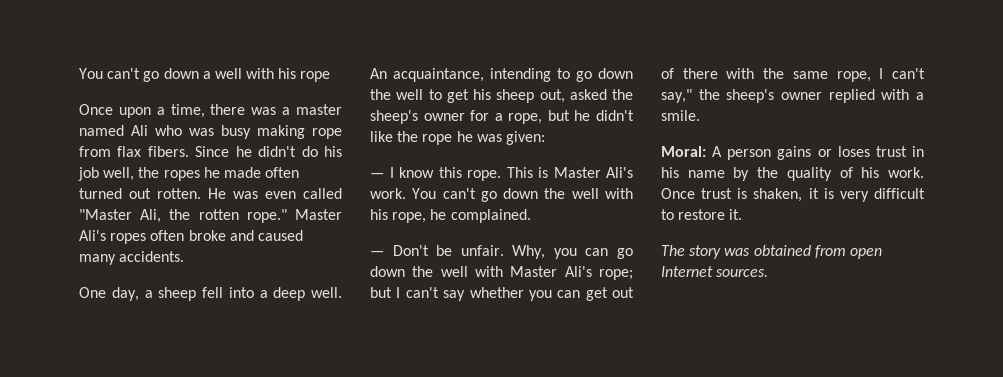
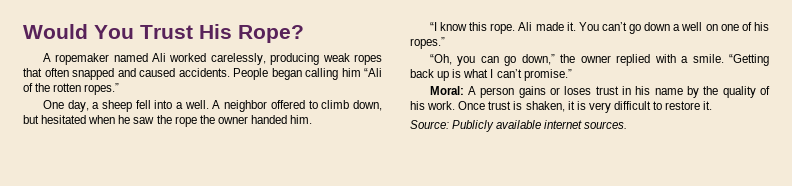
[79,68,331,82] [79,104,342,118] [79,125,342,139] [79,146,342,157] [78,167,300,181] [79,188,342,199] [79,209,342,223] [79,230,303,244] [79,251,185,265] You can't go down a well with his rope // Once upon a time, there was a master named Ali who was busy making rope from flax fibers. Since he didn't do his job well, the ropes he made often turned out rotten. He was even called "Master Ali, the rotten rope." Master Ali's ropes often broke and caused many accidents. -> [23,24,304,43] [42,53,382,65] [23,68,382,80] [23,83,120,95] Would You Trust His Rope? // A ropemaker named Ali worked carelessly, producing weak ropes that often snapped and caused accidents. People began calling him “Ali of the rotten ropes.”
[273,287,342,301] [370,68,633,82] [370,89,633,103] [370,110,634,124] [370,131,545,145] [370,167,633,181] [370,188,633,202] [370,209,531,223] [370,245,633,259] [370,266,633,280] [370,287,634,301] [661,68,925,82] [661,89,775,103] deep well. An acquaintance, intending to go down the well to get his sheep out, asked the sheep's owner for a rope, but he didn't like the rope he was given: // — I know this rope. This is Master Ali's work. You can't go down the well with his rope, he complained. // — Don't be unfair. Why, you can go down the well with Master Ali's rope; but I can't say whether you can get out of there with the same rope, I can't say," the sheep's -> [184,100,382,112] [23,115,313,127] [429,22,769,34] [410,37,445,49] [429,54,576,66] well. A neighbor offered to climb down, but hesitated when he saw the rope the owner handed him. // “I know this rope. Ali made it. You can’t go down a well on one of his ropes.” // “Oh, you can go down,” the
(700, 115) none -> [729,54,769,66] [410,69,572,81] “Getting back up is what I can’t promise.”
[661,245,882,259] [661,266,713,277] The story was obtained from open Internet -> [410,120,583,132] Source: Publicly available internet

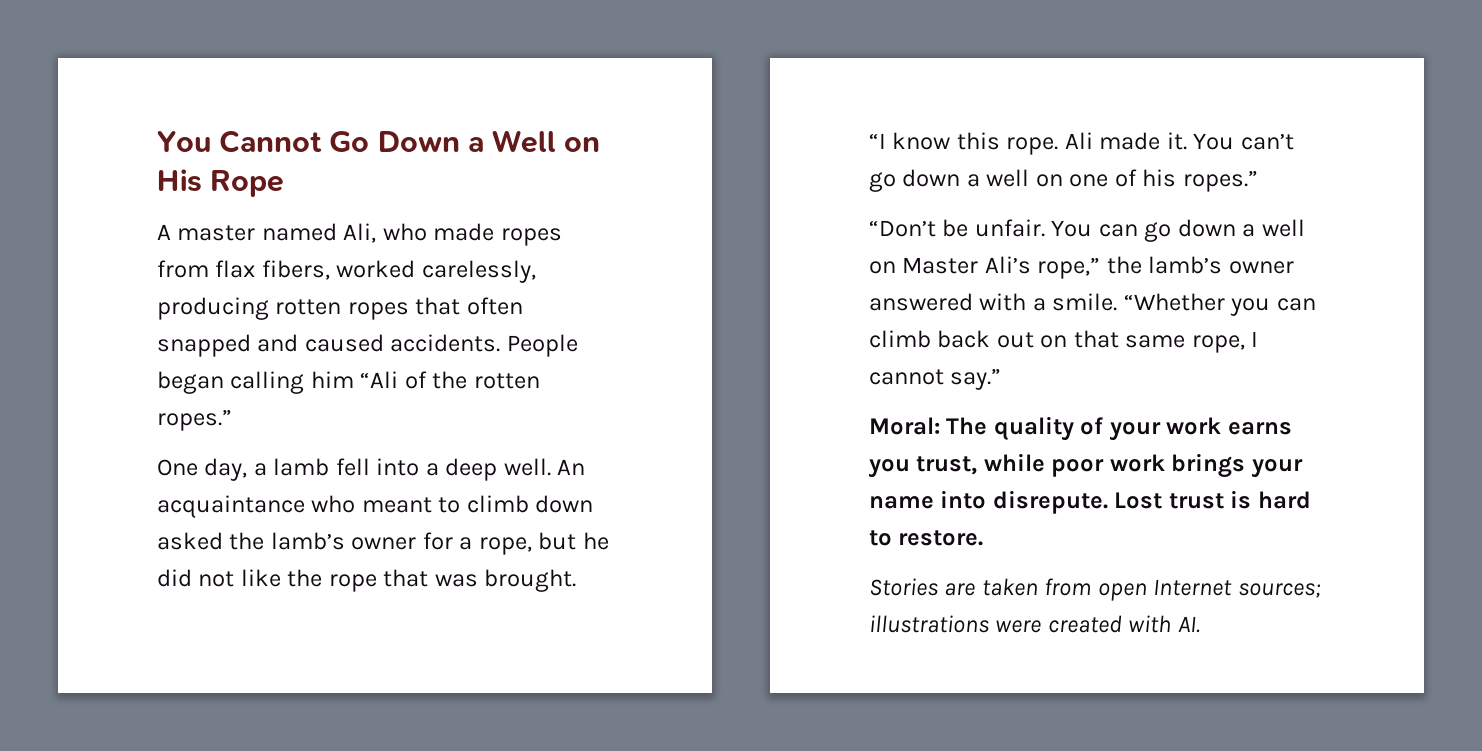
[23,24,304,43] [42,53,167,65] Would You Trust His Rope? // A ropemaker named Ali -> [157,130,601,153] [157,169,285,197] [157,223,562,246] [157,260,330,280] You Cannot Go Down a Well on His Rope // A master named Ali, who made ropes from flax fibers,
[322,53,350,62] weak -> [275,299,342,315] rotten
[101,100,132,112] sheep -> [273,458,330,476] lamb
[184,100,382,112] [23,115,313,127] well. A neighbor offered to climb down, but hesitated when he saw the rope the owner handed him. -> [445,458,586,481] [157,495,594,518] [157,532,609,555] [157,569,577,592] deep well. An acquaintance who meant to climb down asked the lamb’s owner for a rope, but he did not like the rope that was brought.
[429,54,769,66] [410,69,572,81] [429,86,771,98] [410,101,713,113] [410,120,628,132] “Oh, you can go down,” the owner replied with a smile. “Getting back up is what I can’t promise.” // Moral: A person gains or loses trust in his name by the quality of his work. Once trust is shaken, it is very difficult to restore it. // Source: Publicly available internet sources. -> [869,219,1305,242] [869,256,1294,279] [869,293,1316,316] [869,330,1259,353] [869,368,1002,390] [869,416,1292,441] [869,453,1303,478] [869,490,1311,514] [869,530,984,546] [869,578,1321,601] [869,615,1200,633] “Don’t be unfair. You can go down a well on Master Ali’s rope,” the lamb’s owner answered with a smile. “Whether you can climb back out on that same rope, I cannot say.” // Moral: The quality of your work earns you trust, while poor work brings your name into disrepute. Lost trust is hard to restore. // Stories are taken from open Internet sources; illustrations were created with AI.

